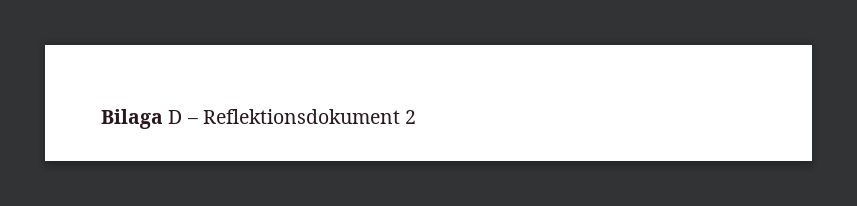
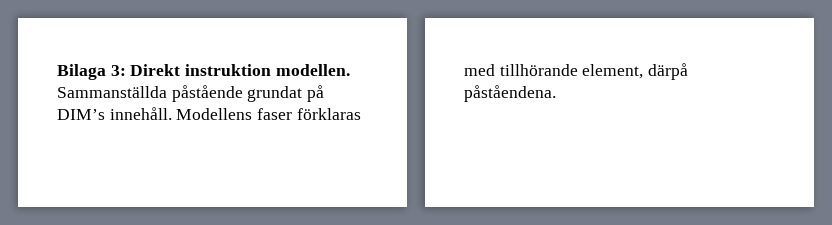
[168,109,417,124] D – Reflektionsdokument 2 -> [110,64,350,76] [57,85,325,102] [57,107,361,120] [464,63,689,80] [464,85,556,102] 3: Direkt instruktion modellen. Sammanställda påstående grundat på DIM’s innehåll. Modellens faser förklaras med tillhörande element, därpå påståendena.

